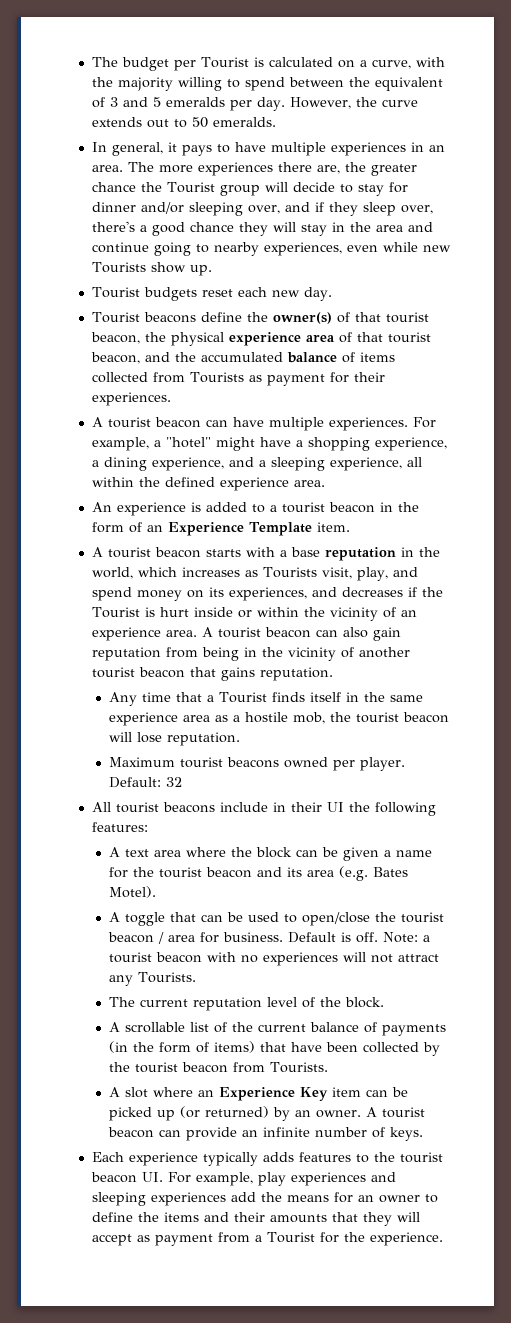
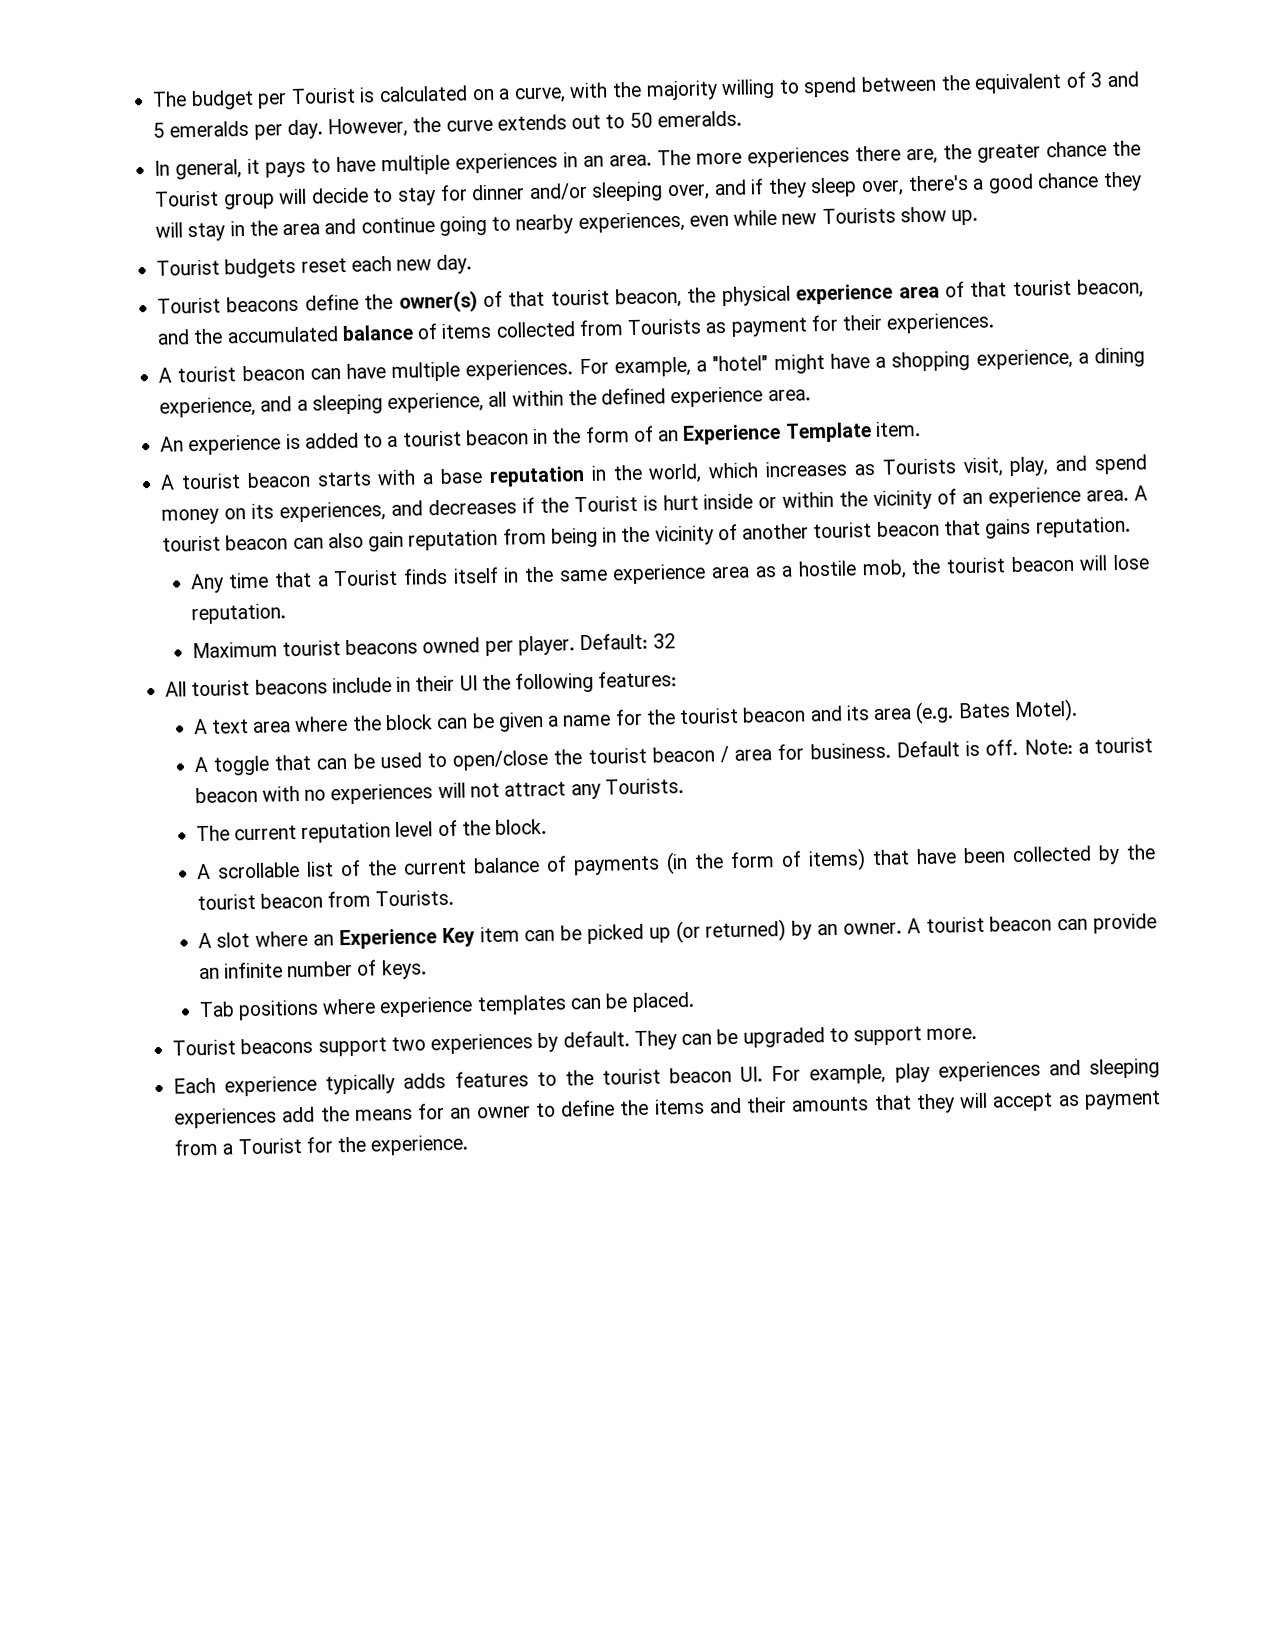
(423, 1134) none -> [198,991,695,1021] [172,1026,978,1057] // Tab positions where experience templates can be placed. // Tourist beacons support two experiences by default. They can be upgraded to support more.

